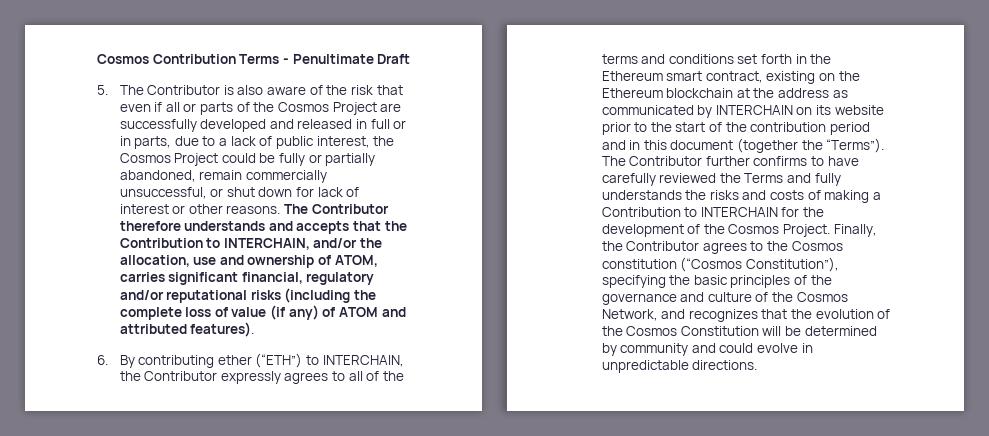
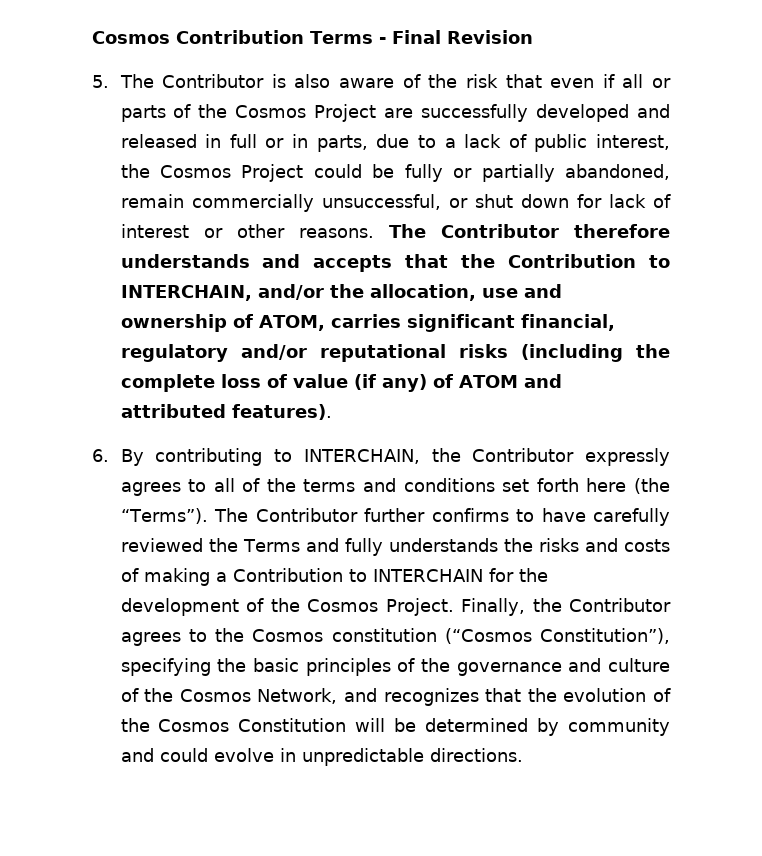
[292,54,411,64] Penultimate Draft -> [391,30,533,44] Final Revision
[217,353,303,368] ether (“ETH”) -> (263, 457) none
[795,54,832,64] [601,71,860,84] [601,88,848,98] [601,105,884,118] [601,122,871,135] [601,138,823,153] in the Ethereum smart contract, existing on the Ethereum blockchain at the address as communicated by INTERCHAIN on its website prior to the start of the contribution period and in this document (together the -> [586,478,670,494] here (the

